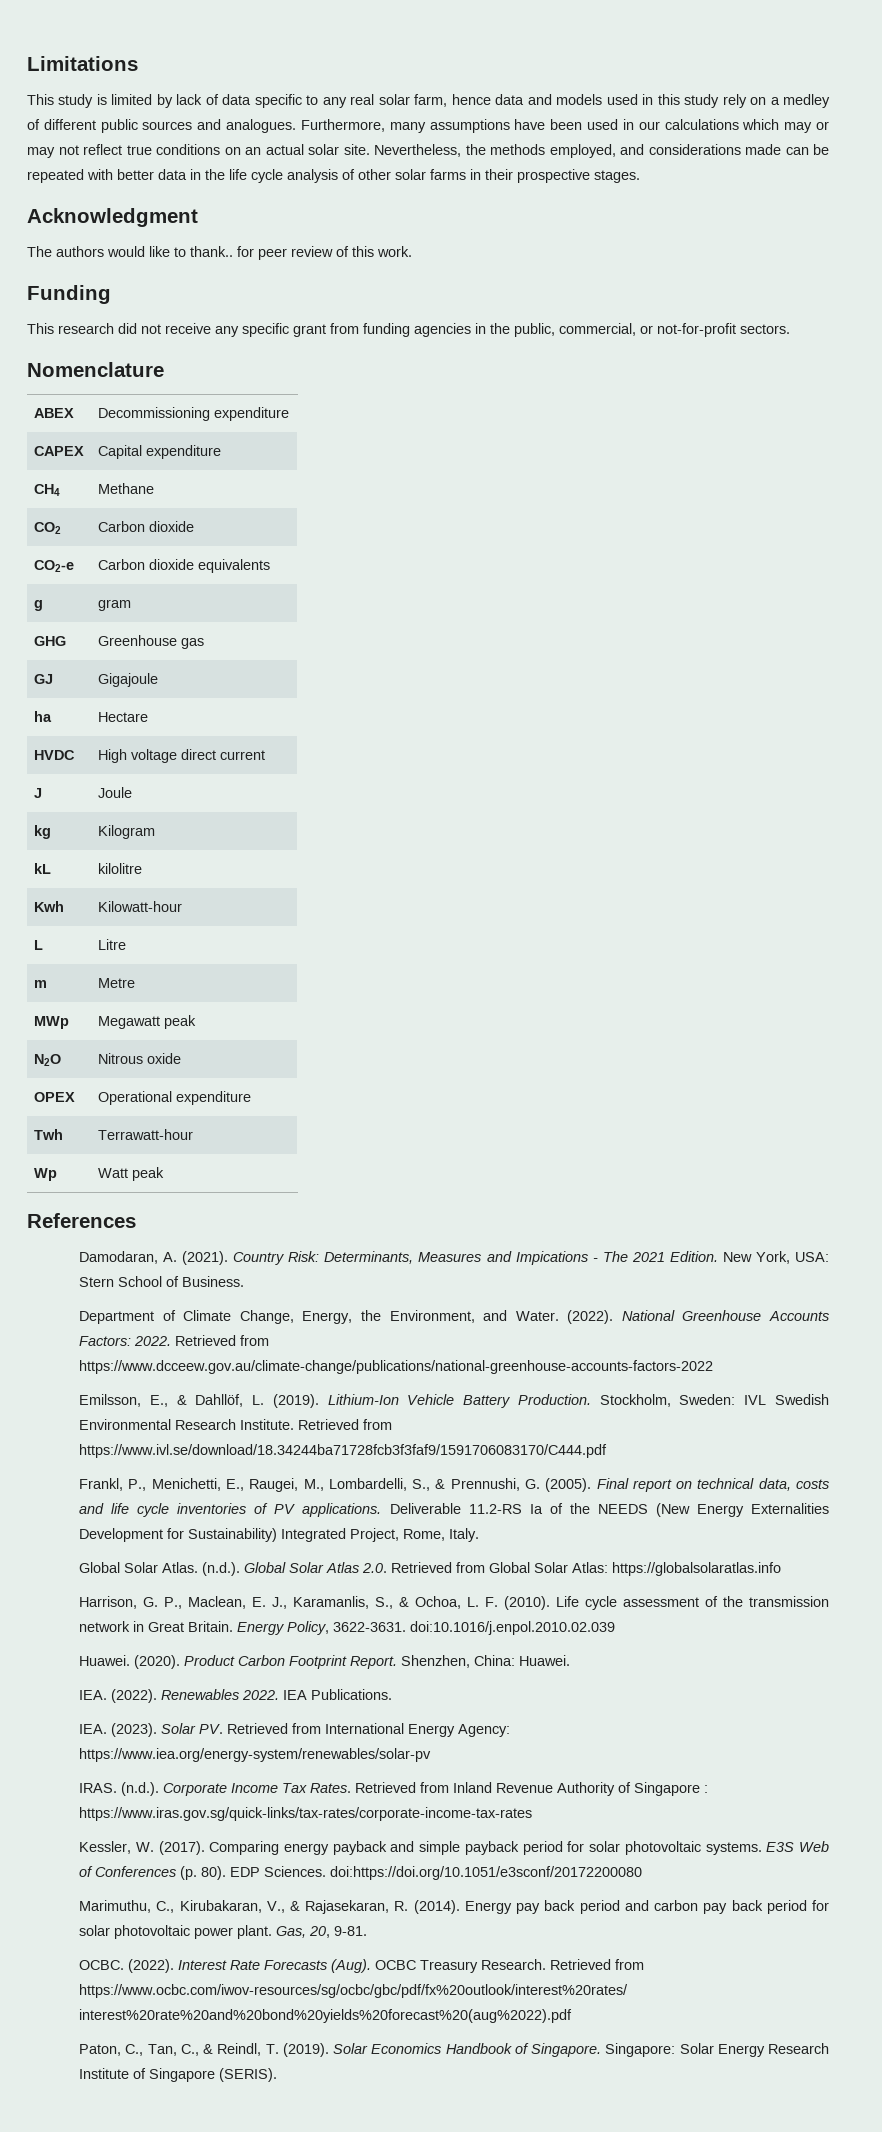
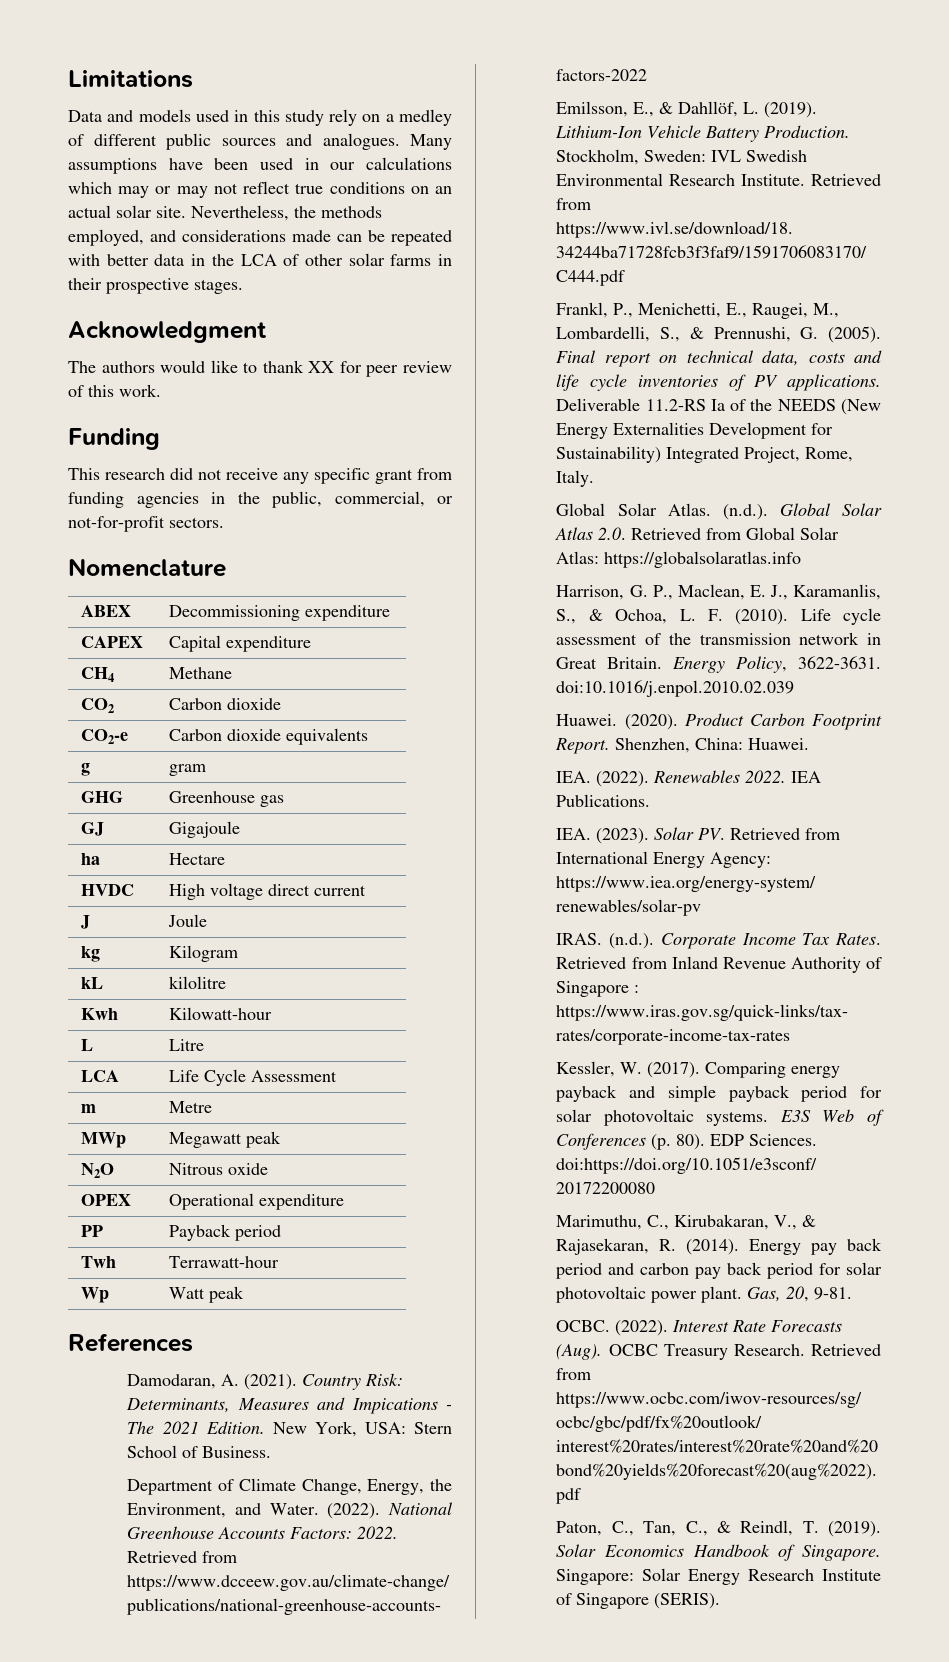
[27,94,525,108] This study is limited by lack of data specific to any real solar farm, hence data -> [68,110,102,122] Data
[300,119,426,133] Furthermore, many -> [410,134,452,150] Many
[229,169,338,183] life cycle analysis -> [240,254,277,266] LCA
[190,246,233,257] thank.. -> [262,360,335,373] thank XX
(126, 944) none -> [80,1070,119,1082] [168,1069,337,1086] // LCA | Life Cycle Assessment
(251, 1098) none -> [80,1225,103,1237] [168,1224,281,1241] // PP | Payback period

